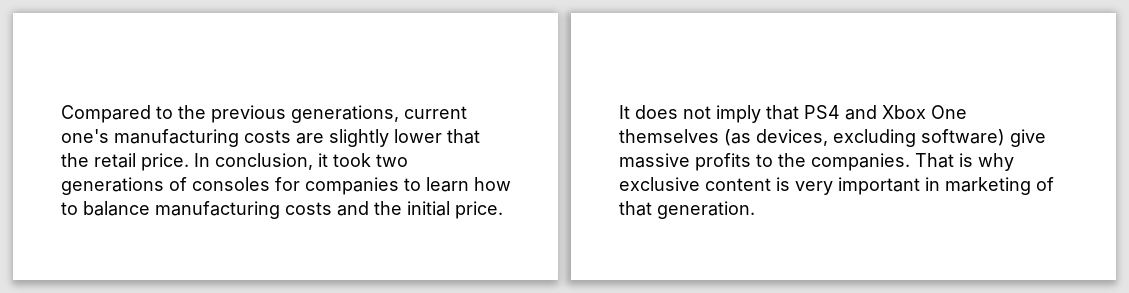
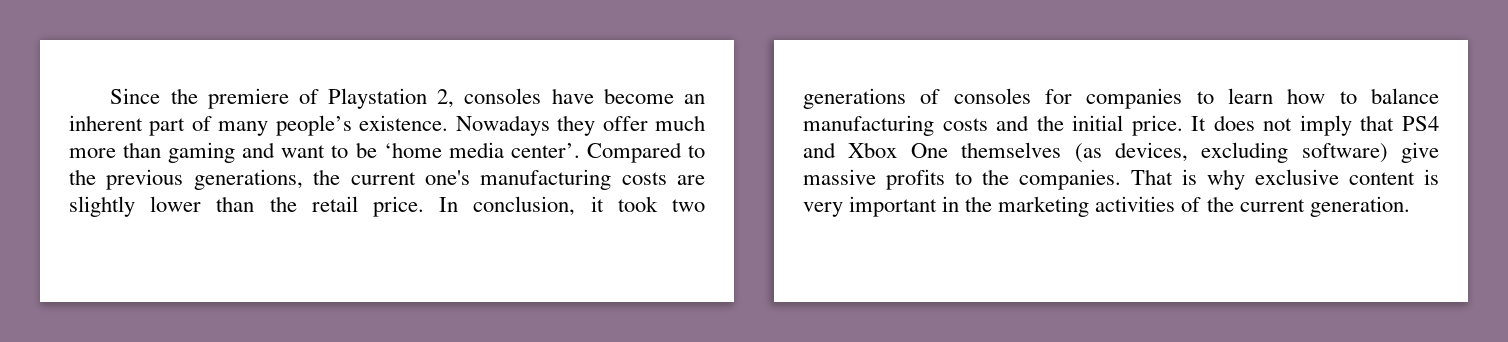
(61, 114) none -> [110,88,705,109] [69,115,705,136] [69,142,580,163] Since the premiere of Playstation 2, consoles have become an inherent part of many people’s existence. Nowadays they offer much more than gaming and want to be ‘home media center’.
(399, 114) none -> [313,169,341,185] the
[447,129,480,144] that -> [216,196,255,212] than
[945,177,1054,195] [619,201,652,216] marketing of that -> [965,196,1305,217] the marketing activities of the current

